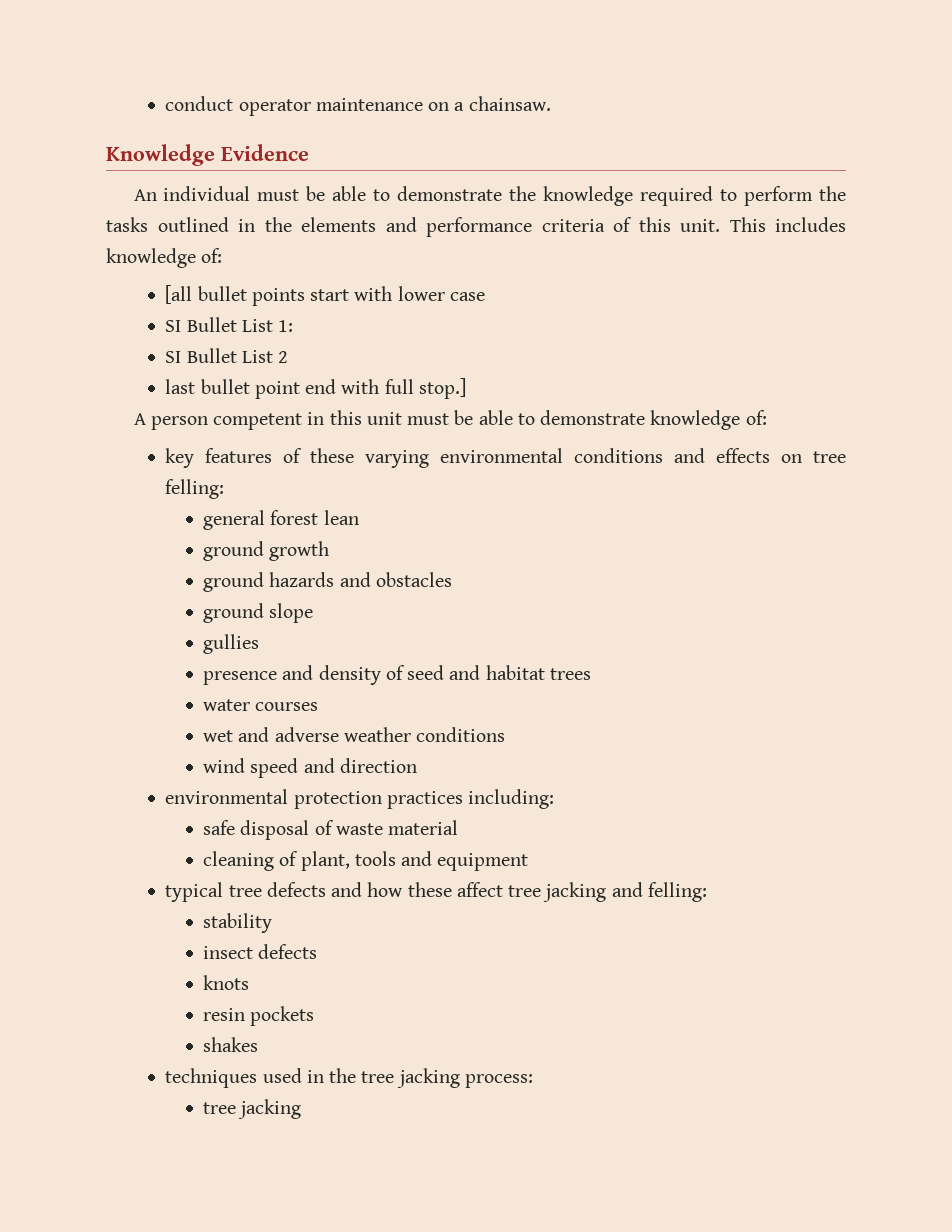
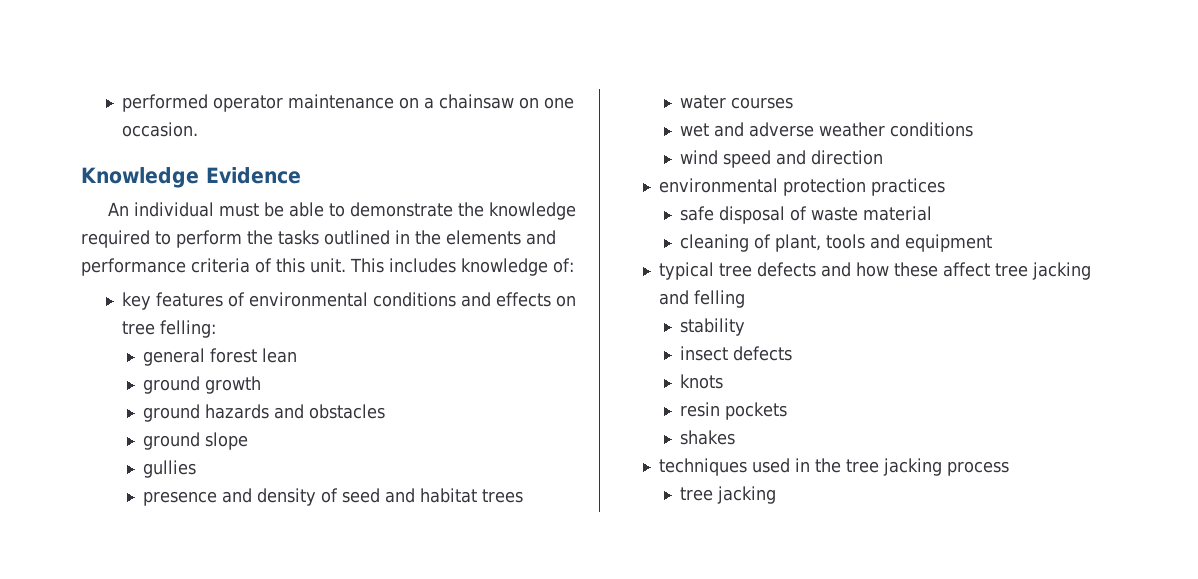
[165,96,234,111] conduct -> [122,94,209,112] performed
[468,96,551,111] chainsaw. -> [439,94,575,109] [122,122,199,137] chainsaw on one occasion.
[165,285,485,306] [165,317,294,332] [165,348,289,363] [165,378,466,399] [133,410,767,430] // [all bullet points start with lower case // SI Bullet List 1: // SI Bullet List 2 // last bullet point end with full stop.] // A person competent in this unit must be able to demonstrate knowledge of: -> (574, 265) none
[310,448,430,468] these varying -> (246, 299) none
[468,789,555,809] including: -> (946, 187) none
[647,882,707,902] felling: -> [694,290,746,308] felling
[464,1074,533,1088] process: -> [947,461,1010,476] process

